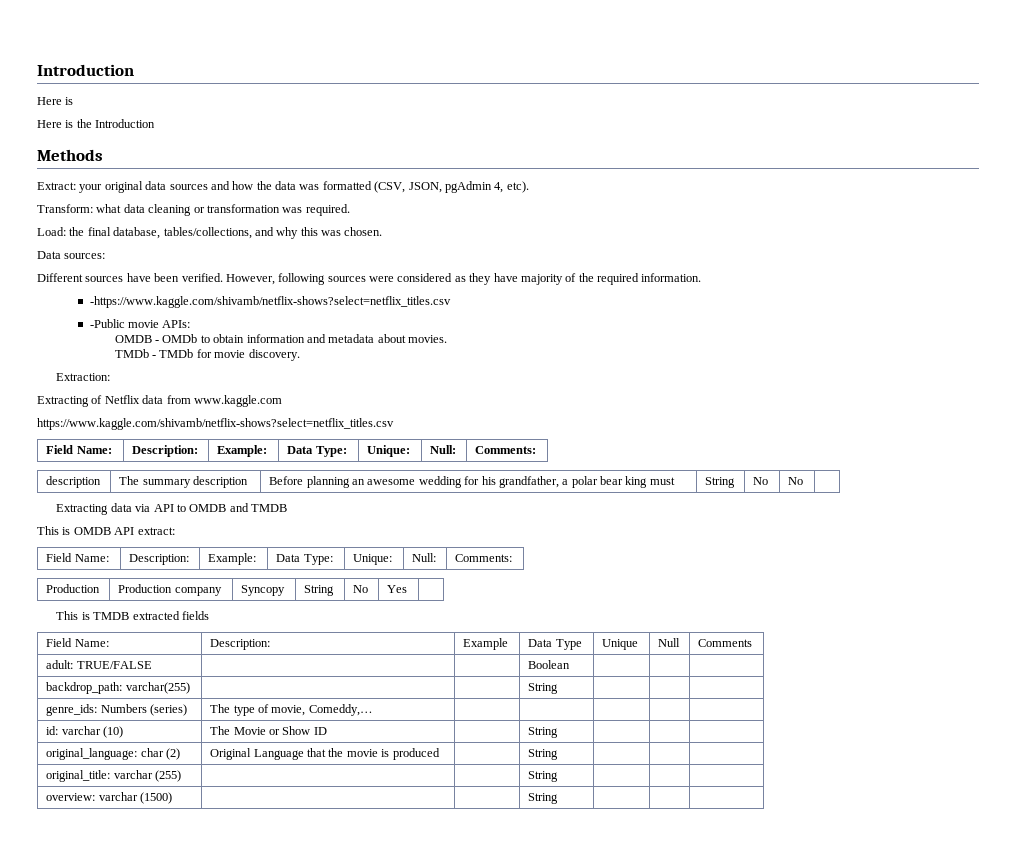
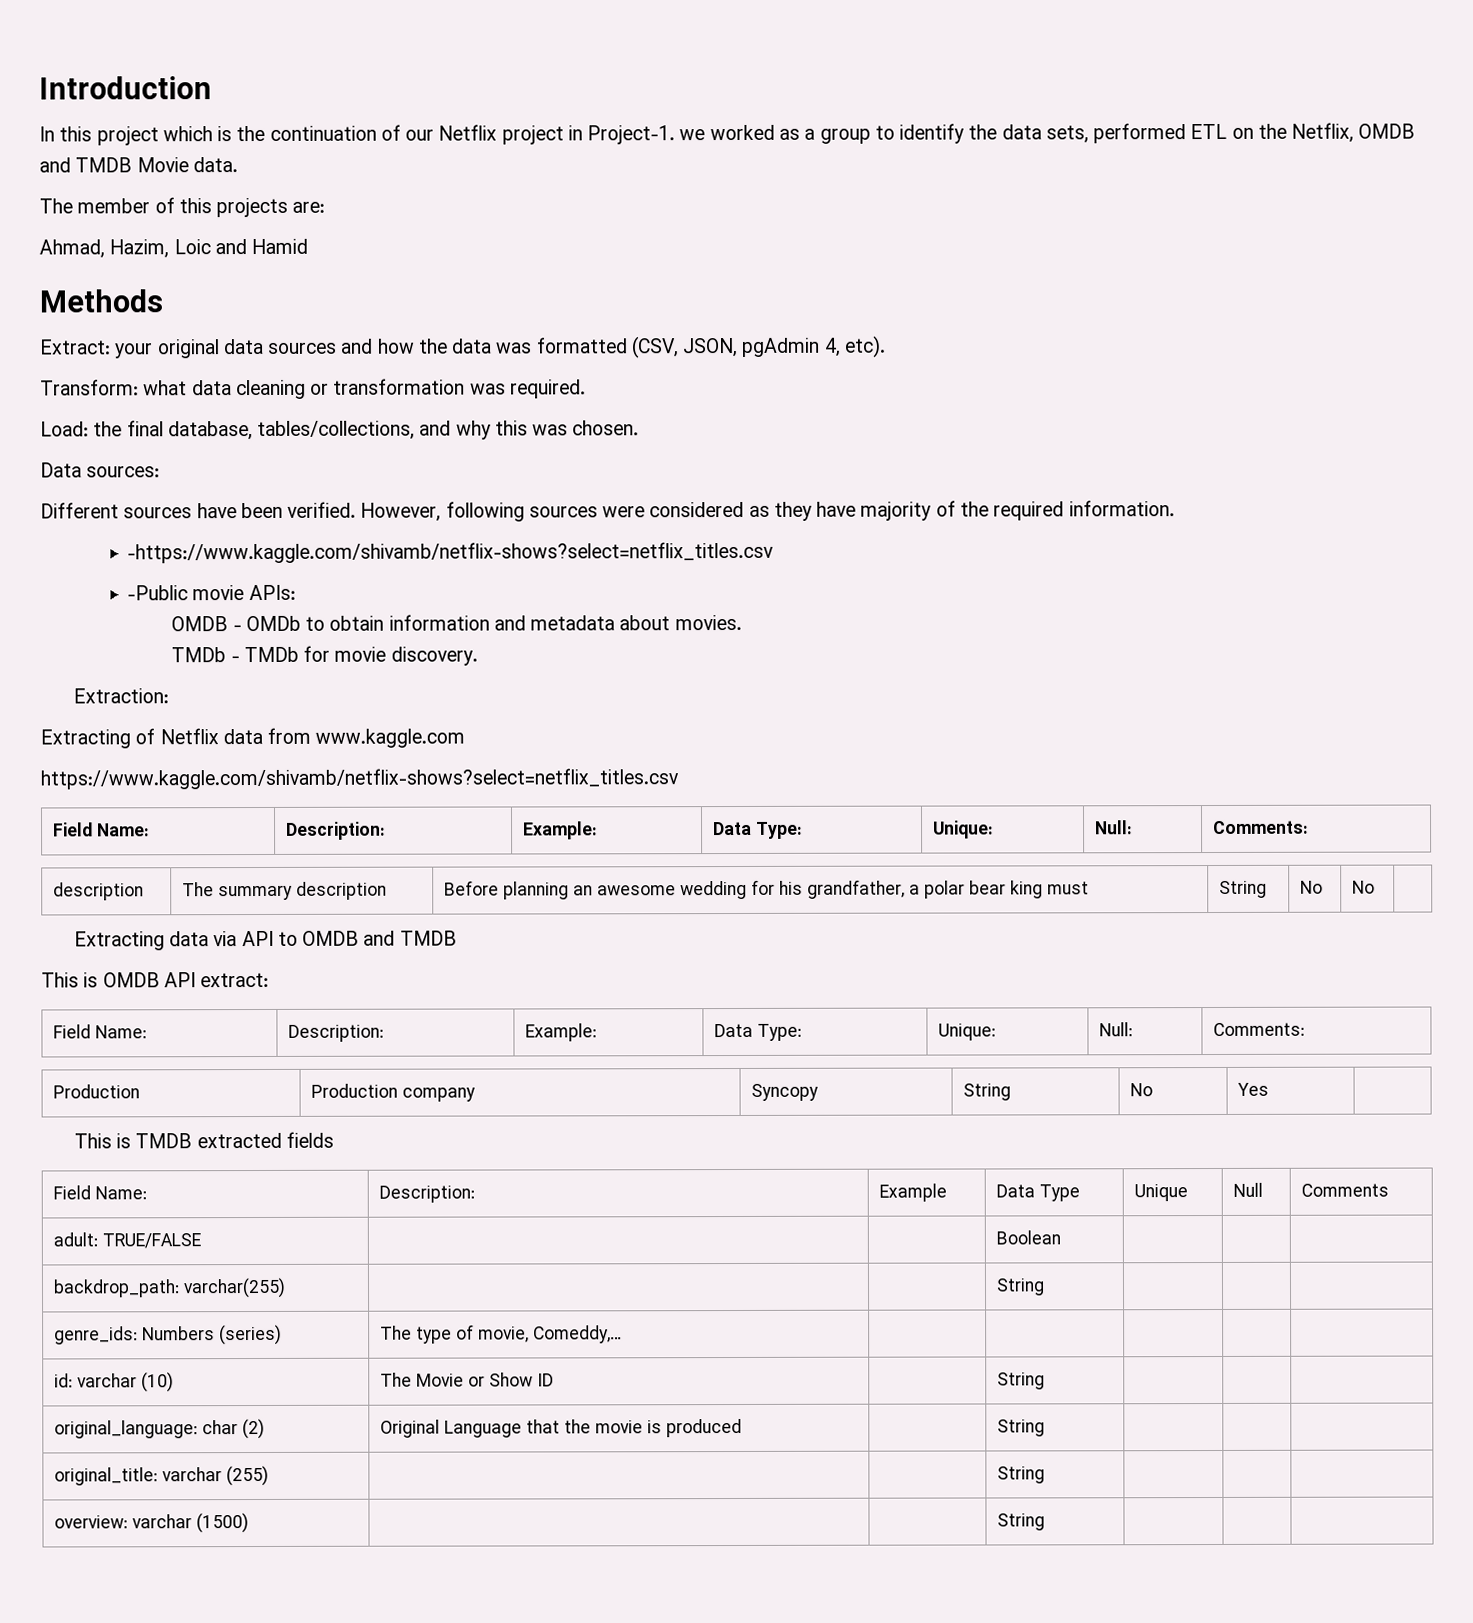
[37,64,134,76] [37,97,74,105] [37,119,156,128] Introduction // Here is // Here is the Introduction -> [39,76,212,100] [39,122,1416,146] [39,157,238,173] [39,197,326,218] [39,238,309,259] Introduction // In this project which is the continuation of our Netflix project in Project-1. we worked as a group to identify the data sets, performed ETL on the Netflix, OMDB and TMDB Movie data. // The member of this projects are: // Ahmad, Hazim, Loic and Hamid

